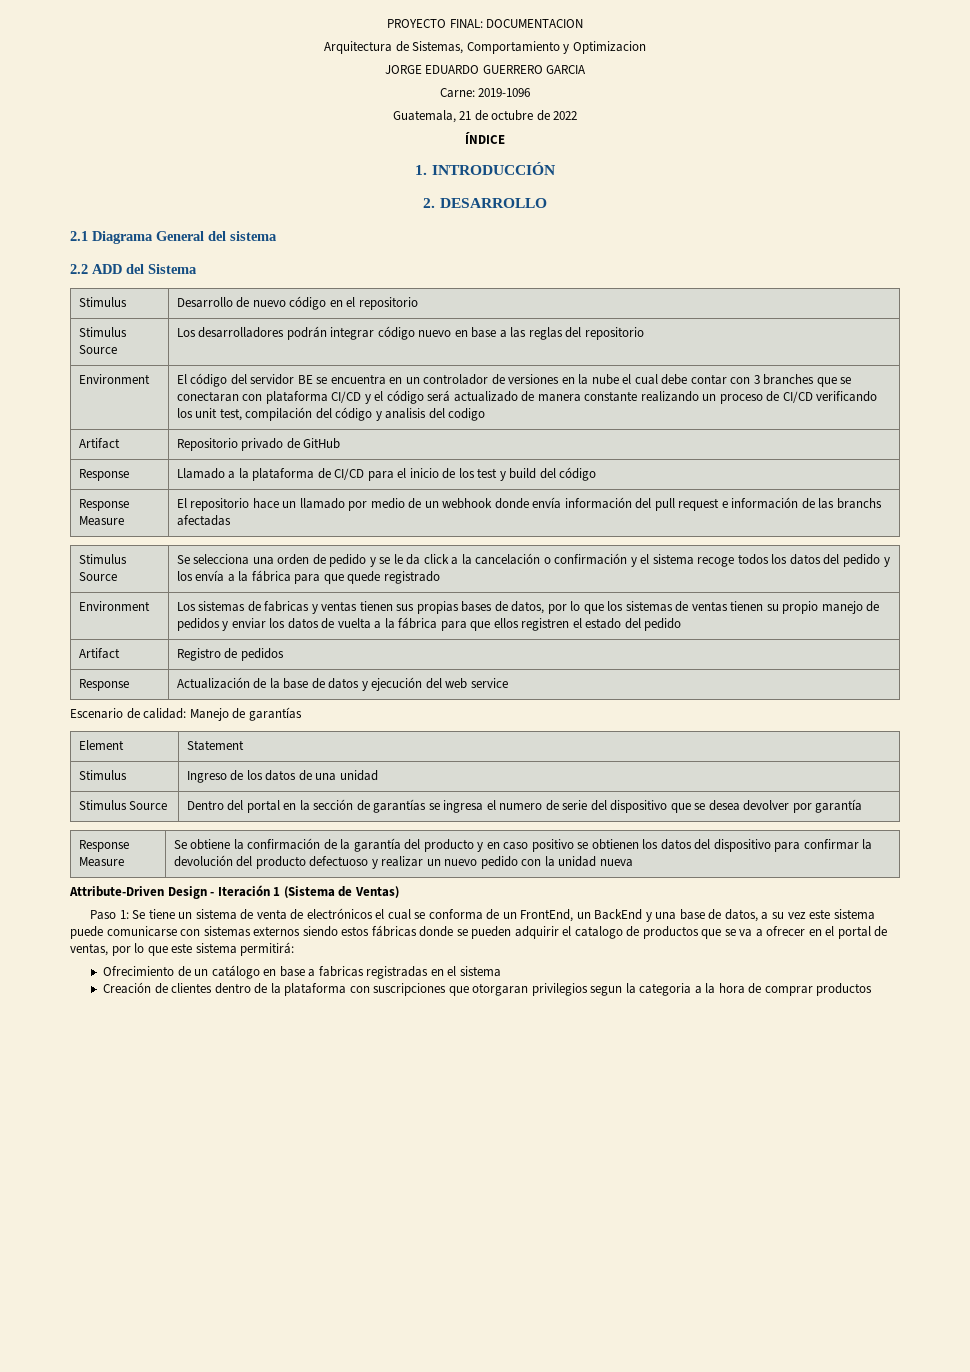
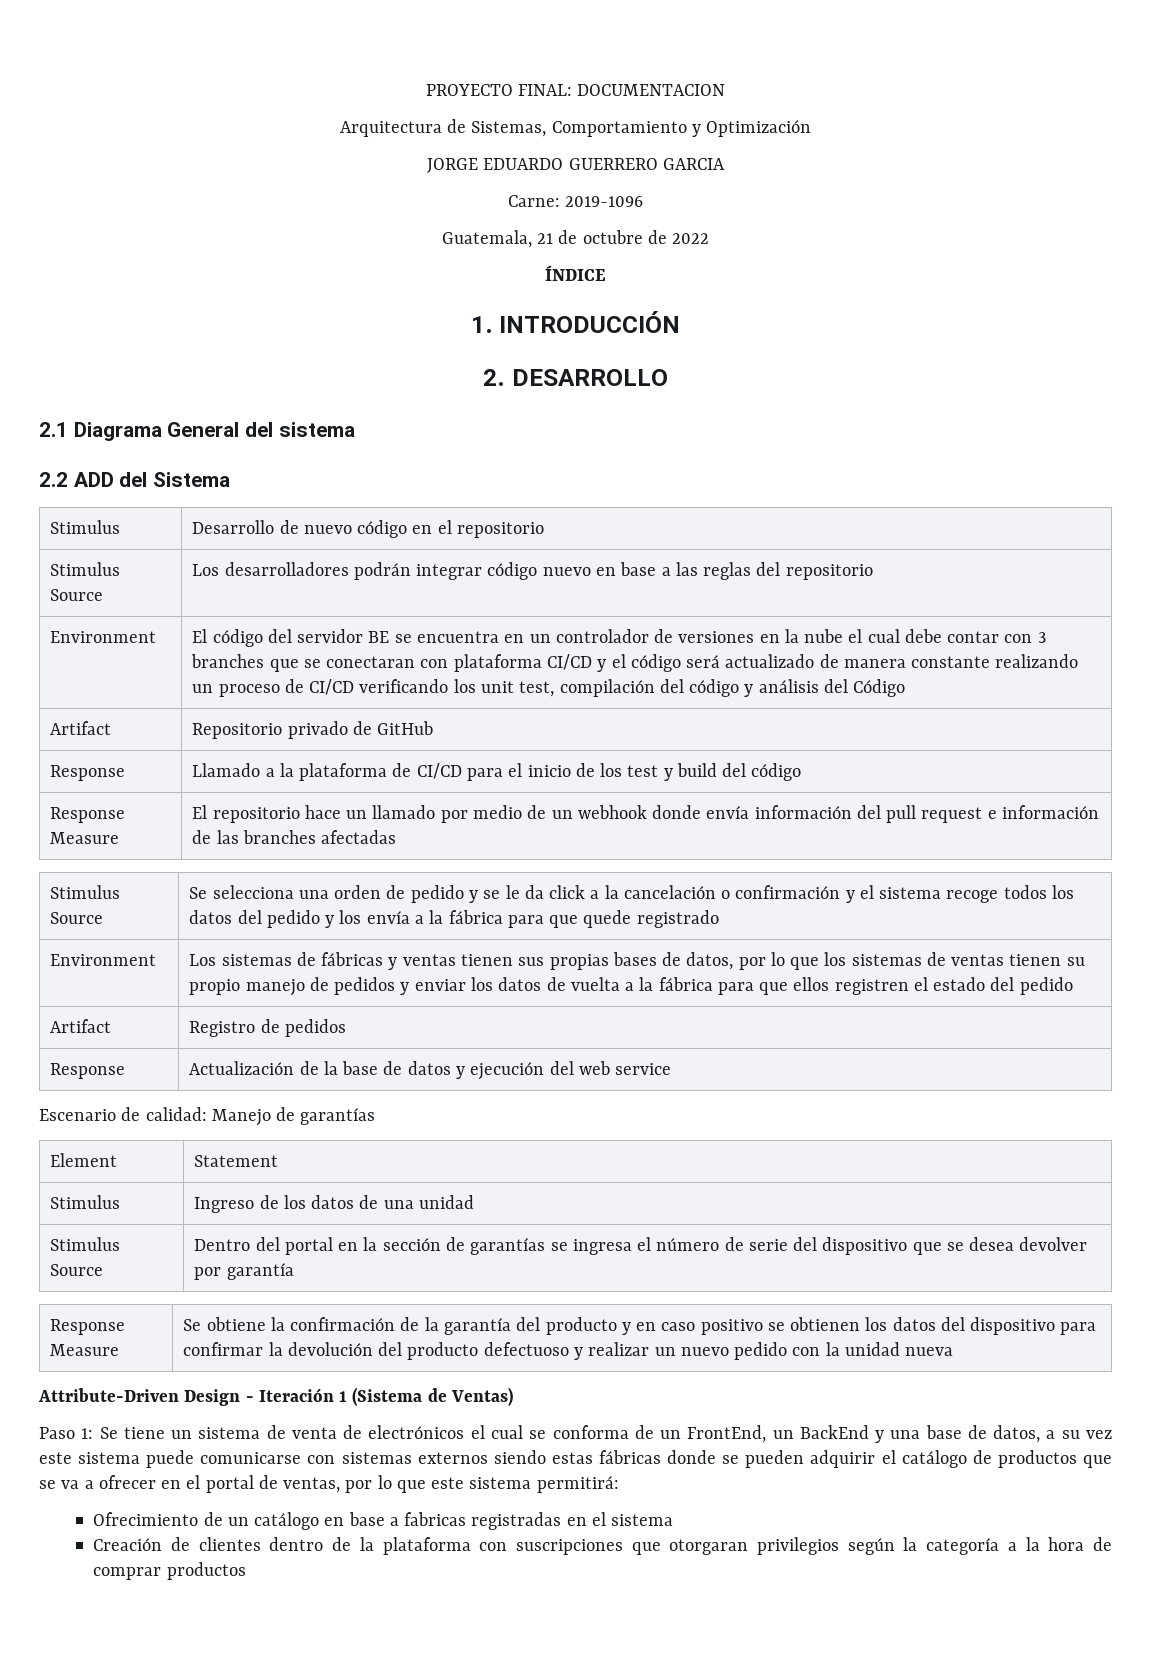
[572,41,646,54] Optimizacion -> [706,120,812,137] Optimización
[385,408,486,421] analisis del codigo -> [758,679,906,697] análisis del Código
[836,498,882,509] branchs -> [242,830,316,844] branches
[264,601,310,612] fabricas -> [321,952,384,966] fábricas
[499,803,543,810] numero -> [656,1238,720,1251] número
[341,926,370,936] estos -> [551,1452,593,1464] estas
[574,926,623,939] catalogo -> [901,1450,967,1468] catálogo
[590,983,692,996] segun la categoria -> [847,1537,1000,1555] según la categoría

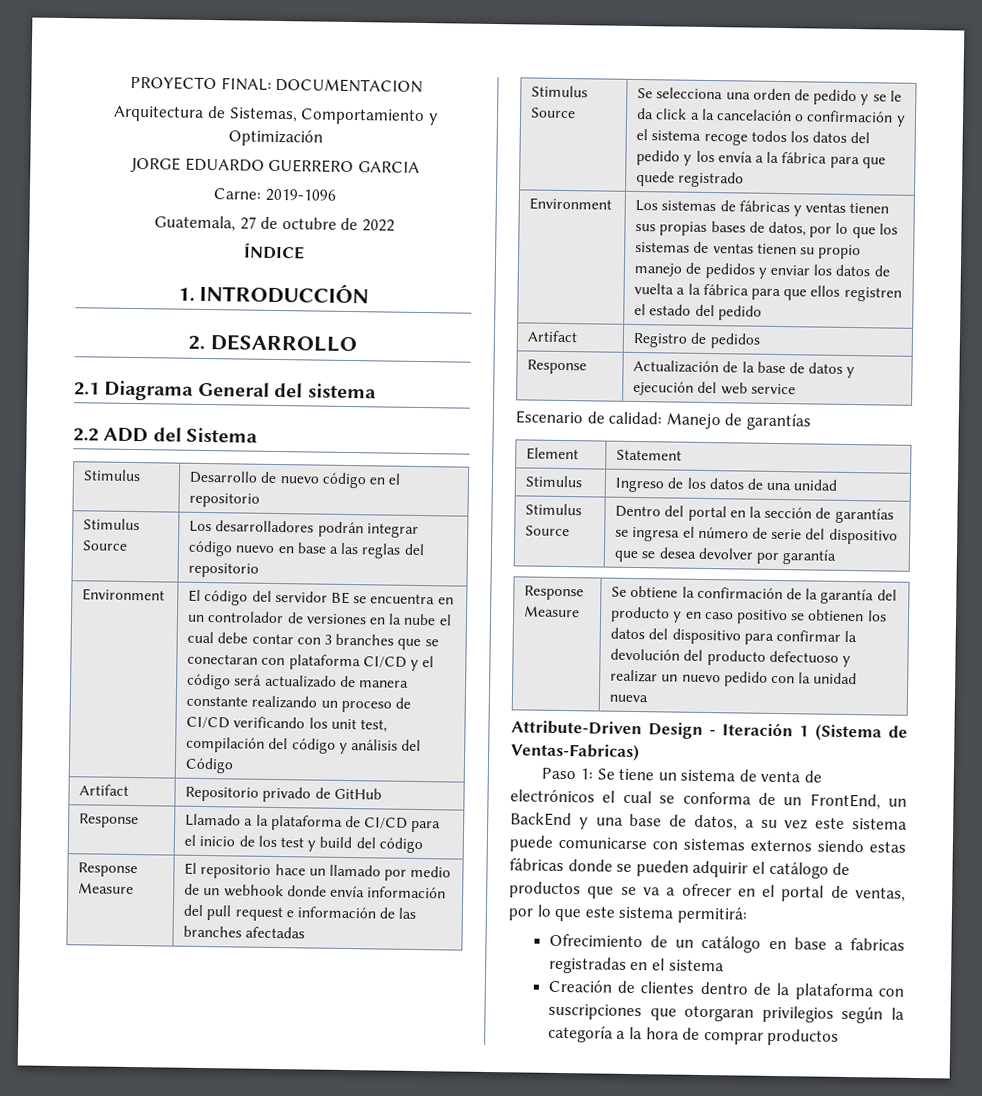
[537,233,554,244] 21 -> [239,216,257,230] 27
[450,1387,513,1406] Ventas) -> [511,742,640,762] Ventas-Fabricas)

